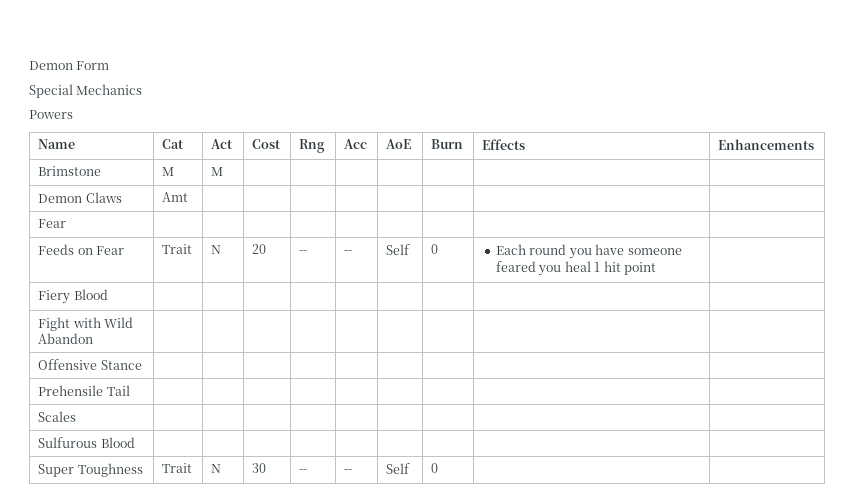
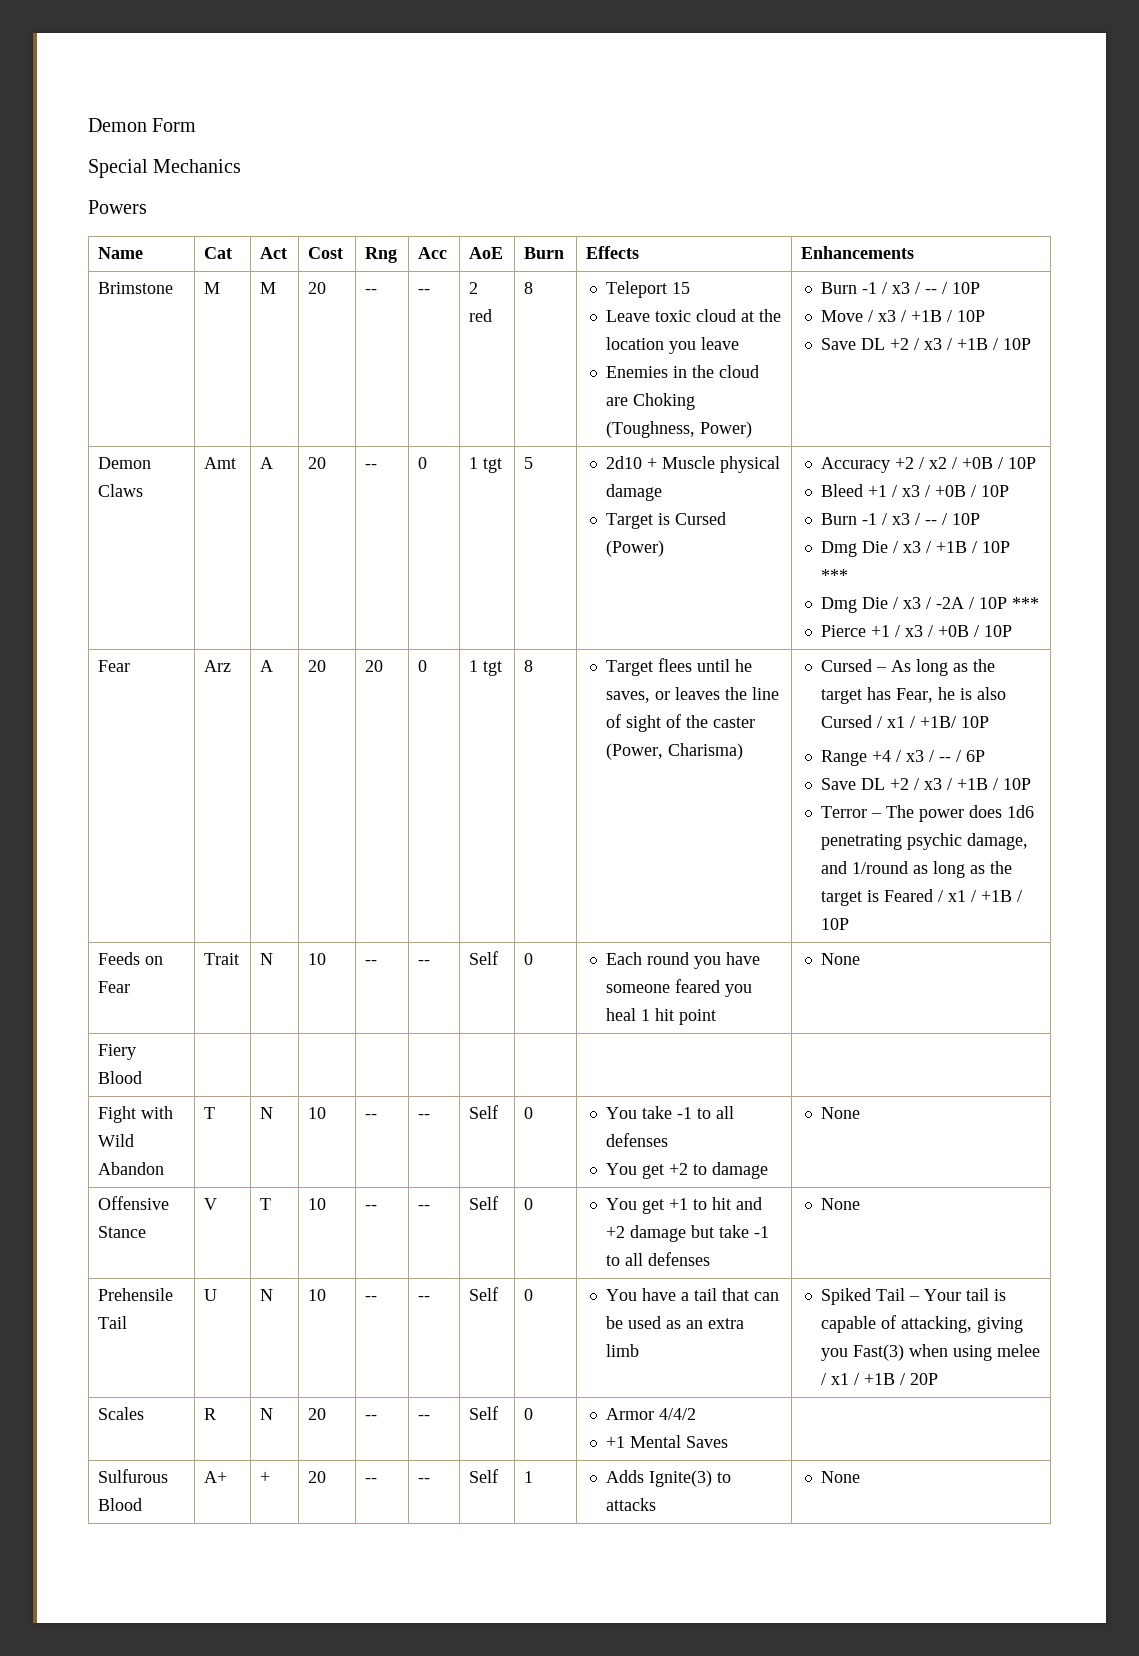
[38,192,122,203] [162,192,189,202] [38,219,67,228] | | | | | | // Demon Claws | Amt | | | | | | | | // Fear | | | | | | | | | -> [308,282,327,294] [365,289,378,294] [418,289,431,294] [469,282,479,294] [469,309,493,322] [524,282,534,294] [605,281,690,298] [605,309,781,322] [605,337,739,354] [605,365,759,378] [605,393,695,410] [605,421,752,438] [820,282,980,294] [820,310,985,322] [820,338,1031,350] [98,457,152,469] [98,484,144,497] [204,457,237,469] [260,457,274,469] [308,457,327,469] [365,464,378,469] [418,457,428,469] [469,457,503,473] [524,457,534,469] [605,456,780,473] [605,484,662,501] [605,512,726,529] [605,540,664,557] [820,457,1036,473] [820,484,1009,497] [820,513,980,525] [820,541,1010,557] [820,569,848,581] [820,597,1039,613] [820,625,1012,637] [98,660,131,672] [204,660,232,672] [260,660,274,672] [308,660,327,672] [365,660,384,672] [418,660,428,672] [469,660,503,676] [524,660,534,672] [605,658,752,676] [605,687,779,703] [605,714,755,732] [605,743,743,760] [820,659,995,676] [820,687,1006,704] [820,715,989,728] [820,750,985,766] [820,778,1031,790] [820,805,1034,822] [820,833,1028,850] [820,861,1012,878] [820,889,1022,906] [820,918,849,930] 20 | -- | -- | 2 red | 8 | Teleport 15 // Leave toxic cloud at the location you leave // Enemies in the cloud are Choking (Toughness, Power) | Burn -1 / x3 / -- / 10P // Move / x3 / +1B / 10P // Save DL +2 / x3 / +1B / 10P // Demon Claws | Amt | A | 20 | -- | 0 | 1 tgt | 5 | 2d10 + Muscle physical damage // Target is Cursed (Power) | Accuracy +2 / x2 / +0B / 10P // Bleed +1 / x3 / +0B / 10P // Burn -1 / x3 / -- / 10P // Dmg Die / x3 / +1B / 10P *** // Dmg Die / x3 / -2A / 10P *** // Pierce +1 / x3 / +0B / 10P // Fear | Arz | A | 20 | 20 | 0 | 1 tgt | 8 | Target flees until he saves, or leaves the line of sight of the caster (Power, Charisma) | Cursed – As long as the target has Fear, he is also Cursed / x1 / +1B/ 10P // Range +4 / x3 / -- / 6P // Save DL +2 / x3 / +1B / 10P // Terror – The power does 1d6 penetrating psychic damage, and 1/round as long as the target is Feared / x1 / +1B / 10P
[252,244,267,254] 20 -> [308,953,327,965] 10
(656, 268) | -> [820,953,860,965] | None
[38,359,142,370] [38,385,130,396] [38,411,77,422] [38,437,135,448] [38,463,143,477] [162,463,193,473] [211,464,222,473] [252,463,267,473] [299,469,308,473] [344,469,353,473] [386,463,411,474] [431,463,439,473] | | | | | | | | // Offensive Stance | | | | | | | | | // Prehensile Tail | | | | | | | | | // Scales | | | | | | | | | // Sulfurous Blood | | | | | | | | | // Super Toughness | Trait | N | 30 | -- | -- | Self | 0 | | -> [204,1107,216,1119] [260,1107,274,1119] [308,1107,327,1119] [365,1114,378,1119] [418,1114,431,1119] [469,1105,499,1119] [524,1107,534,1119] [605,1106,734,1119] [605,1133,668,1147] [605,1162,768,1179] [820,1107,860,1119] [98,1196,170,1210] [98,1226,147,1238] [204,1198,218,1210] [260,1198,272,1210] [308,1198,327,1210] [365,1205,378,1210] [418,1205,431,1210] [469,1196,499,1210] [524,1198,534,1210] [605,1197,762,1214] [605,1225,769,1242] [605,1252,710,1266] [820,1198,860,1210] [98,1288,174,1301] [98,1316,128,1329] [204,1289,218,1301] [260,1289,274,1301] [308,1289,327,1301] [365,1296,378,1301] [418,1296,431,1301] [469,1287,499,1301] [524,1289,534,1301] [605,1288,779,1301] [605,1316,744,1329] [605,1344,639,1357] [820,1288,1006,1305] [820,1315,1023,1333] [820,1344,1040,1361] [820,1373,938,1385] [98,1407,145,1420] [204,1408,217,1420] [260,1408,274,1420] [308,1408,327,1420] [365,1415,378,1420] [418,1415,431,1420] [469,1406,499,1420] [524,1408,534,1420] [605,1408,696,1420] [605,1435,728,1448] [98,1469,169,1483] [98,1498,143,1511] [204,1471,228,1483] [260,1471,271,1483] [308,1471,327,1483] [365,1478,378,1483] [418,1478,431,1483] [469,1469,499,1483] [524,1471,534,1483] [605,1470,731,1487] [605,1498,656,1511] [820,1471,860,1483] T | N | 10 | -- | -- | Self | 0 | You take -1 to all defenses // You get +2 to damage | None // Offensive Stance | V | T | 10 | -- | -- | Self | 0 | You get +1 to hit and +2 damage but take -1 to all defenses | None // Prehensile Tail | U | N | 10 | -- | -- | Self | 0 | You have a tail that can be used as an extra limb | Spiked Tail – Your tail is capable of attacking, giving you Fast(3) when using melee / x1 / +1B / 20P // Scales | R | N | 20 | -- | -- | Self | 0 | Armor 4/4/2 // +1 Mental Saves | // Sulfurous Blood | A+ | + | 20 | -- | -- | Self | 1 | Adds Ignite(3) to attacks | None

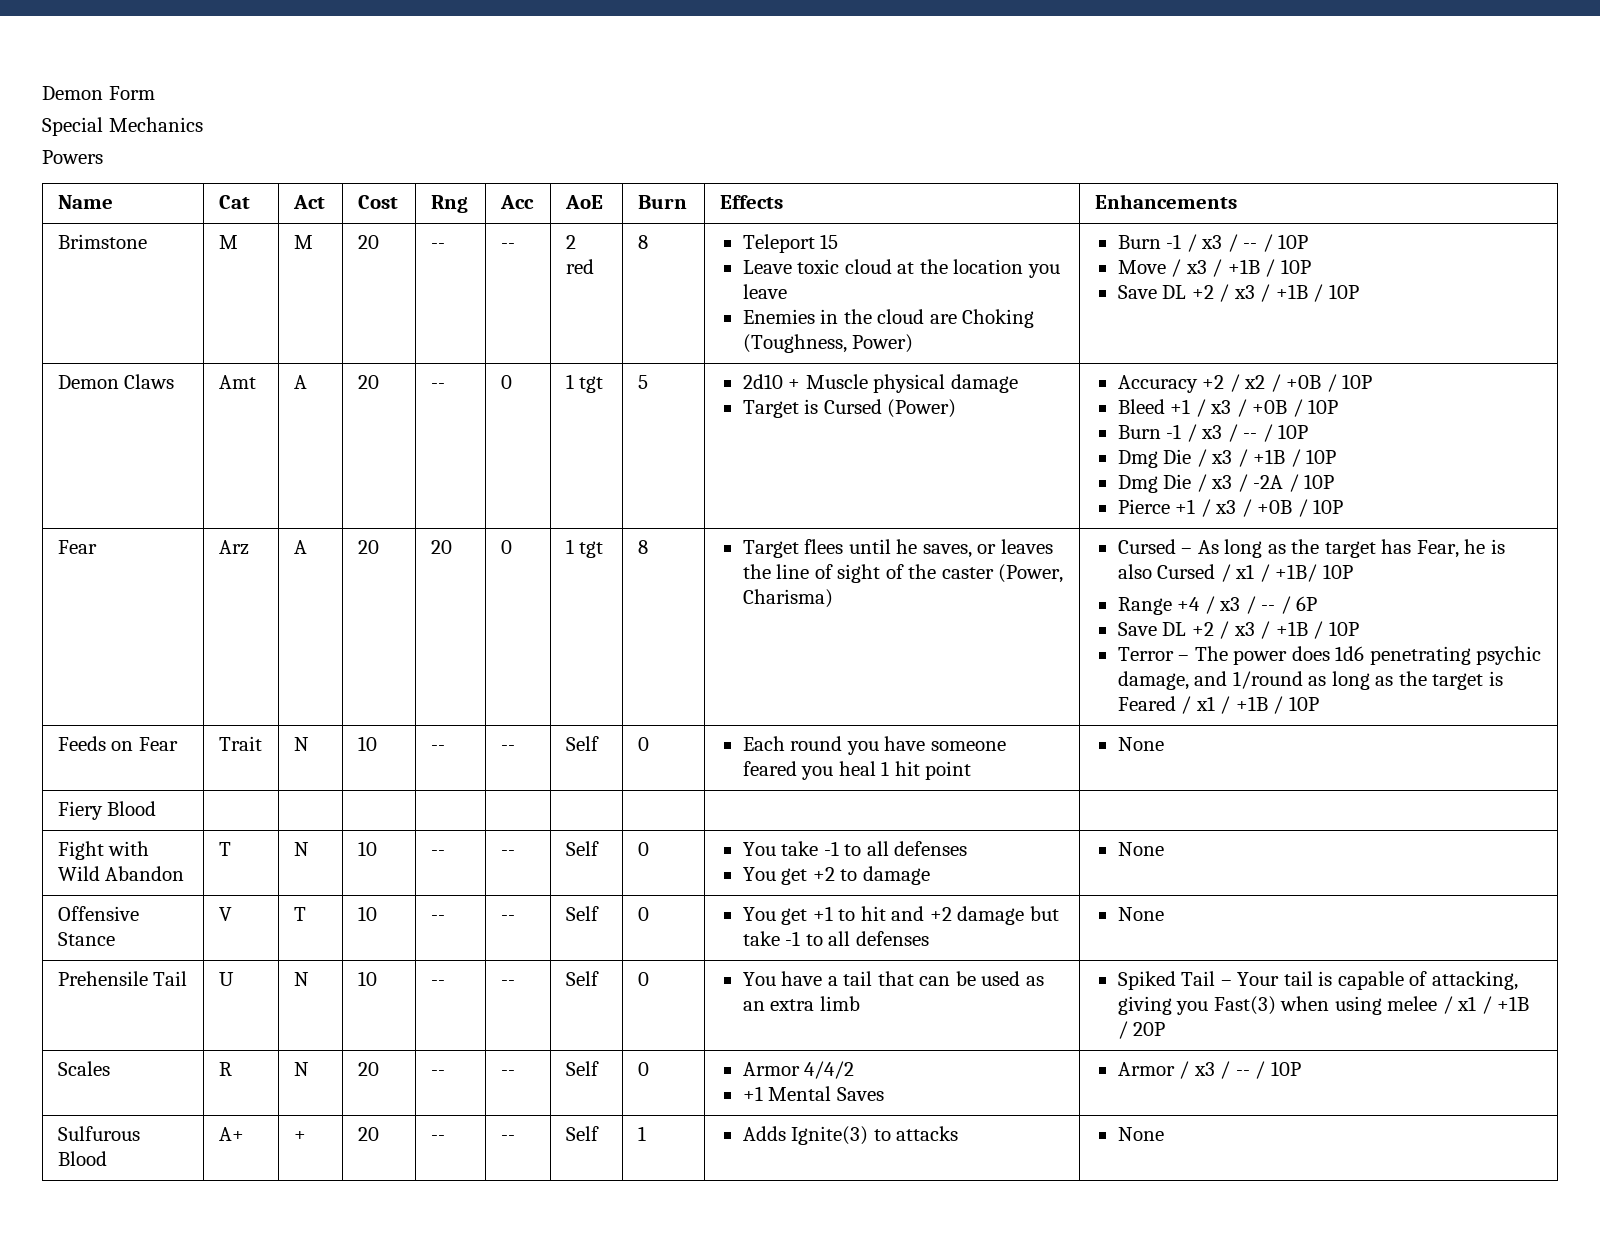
[820,569,848,581] *** -> (1337, 456) none
[1011,597,1039,609] *** -> (1335, 481) none
(728, 1442) none -> [1117,1061,1301,1079] Armor / x3 / -- / 10P

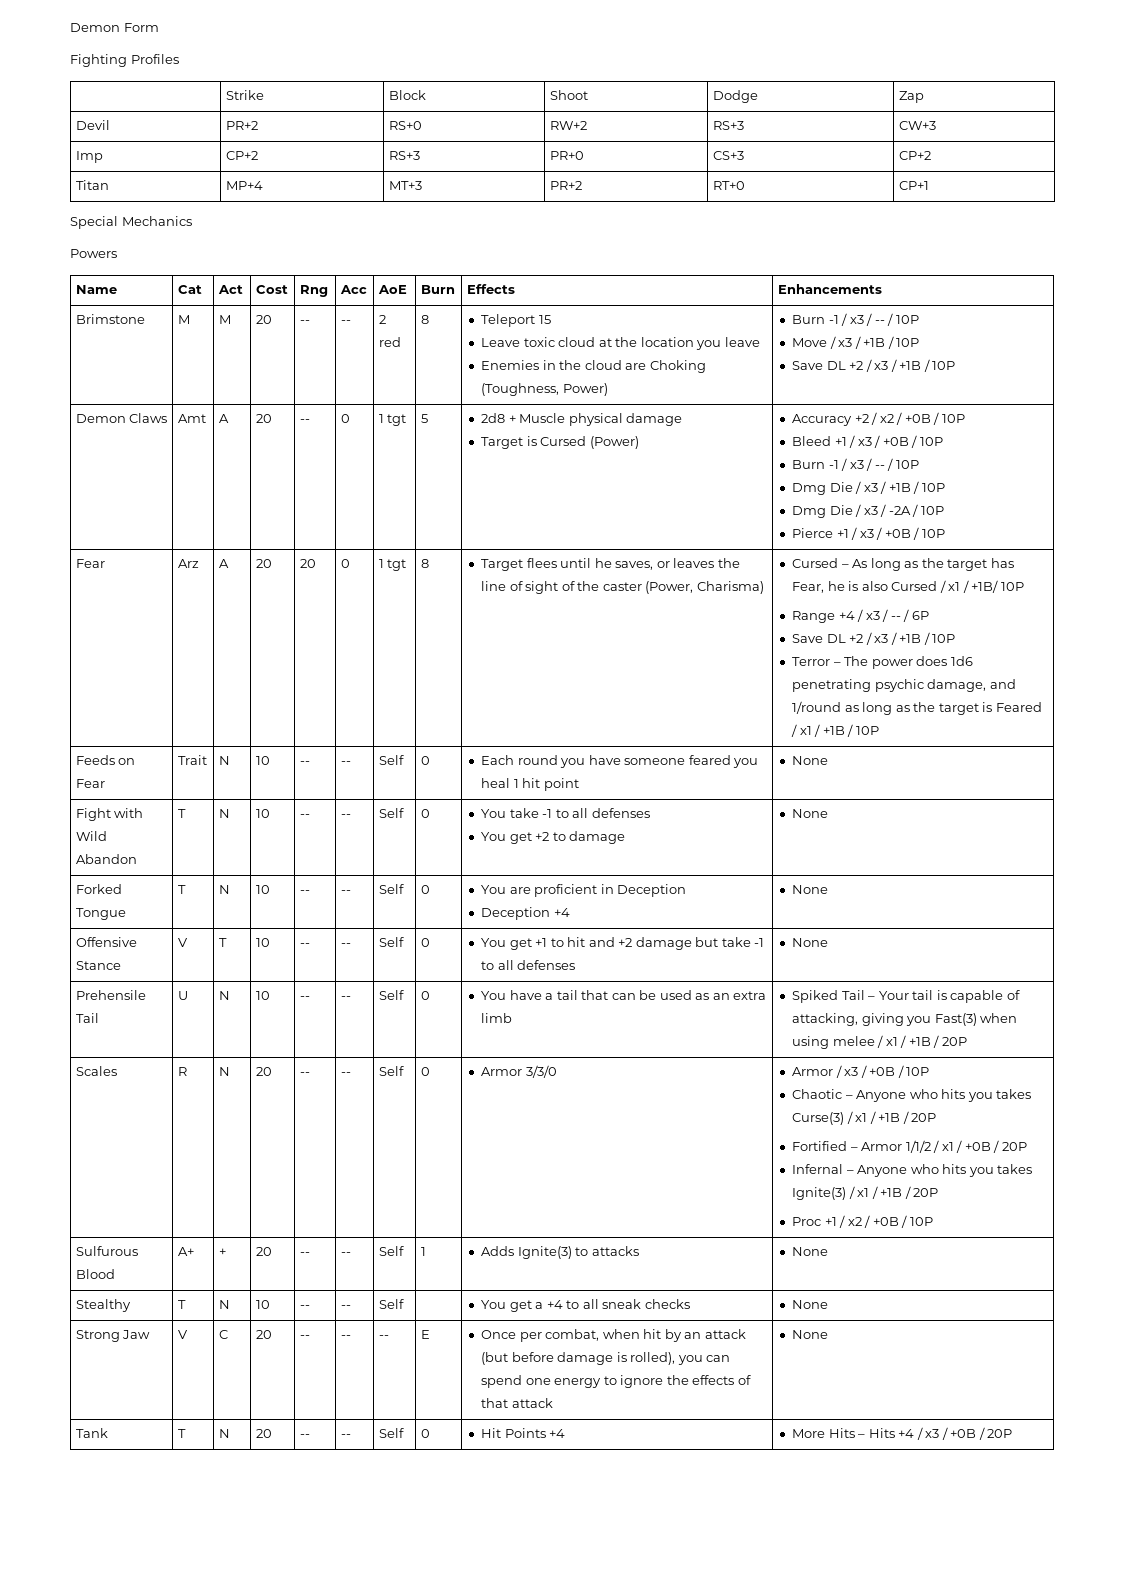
(155, 93) none -> [70,54,179,67] [225,90,264,100] [388,90,426,100] [549,90,588,100] [712,90,758,103] [898,91,924,103] [75,120,110,130] [225,121,258,130] [388,121,422,130] [549,121,587,130] [712,121,744,130] [898,121,936,130] [75,151,103,163] [225,151,258,160] [388,151,420,160] [549,151,584,160] [712,151,744,160] [898,151,931,160] [75,180,109,190] [225,181,263,190] [388,181,422,190] [549,181,582,190] [712,181,745,190] [898,181,929,190] // Fighting Profiles // | Strike | Block | Shoot | Dodge | Zap // Devil | PR+2 | RS+0 | RW+2 | RS+3 | CW+3 // Imp | CP+2 | RS+3 | PR+0 | CS+3 | CP+2 // Titan | MP+4 | MT+3 | PR+2 | RT+0 | CP+1
[742,374,783,389] 2d10 -> [481,413,506,423] 2d8
[57,801,157,820] // Fiery Blood | | | | | | | | | -> (829, 760) none
(1164, 849) none -> [75,884,122,894] [75,908,126,920] [177,885,186,894] [218,885,230,894] [255,885,270,894] [299,890,310,894] [340,890,351,894] [378,884,404,894] [420,885,430,894] [481,884,687,897] [481,907,570,920] [792,885,829,894] // Forked Tongue | T | N | 10 | -- | -- | Self | 0 | You are proficient in Deception // Deception +4 | None
[804,1061,855,1079] [742,1086,884,1101] 4/4/2 // +1 Mental Saves -> [525,1065,557,1078] 3/3/0
[1235,1070,1250,1076] -- -> [869,1065,930,1078] [792,1089,1032,1102] [792,1111,937,1125] [792,1140,1027,1153] [792,1164,1033,1177] [792,1186,939,1200] [792,1215,899,1228] +0B / 10P // Chaotic – Anyone who hits you takes Curse(3) / x1 / +1B / 20P // Fortified – Armor 1/1/2 / x1 / +0B / 20P // Infernal – Anyone who hits you takes Ignite(3) / x1 / +1B / 20P // Proc +1 / x2 / +0B
(1164, 1134) none -> [75,1299,131,1312] [177,1300,186,1309] [218,1300,230,1309] [255,1300,270,1309] [299,1305,310,1309] [340,1305,351,1309] [378,1299,404,1309] [481,1299,690,1312] [792,1300,829,1309] [75,1330,151,1342] [177,1330,188,1339] [218,1330,228,1339] [255,1330,272,1339] [299,1335,310,1339] [340,1335,351,1339] [378,1335,389,1339] [420,1330,430,1339] [481,1329,746,1342] [481,1352,731,1365] [481,1375,751,1388] [481,1398,553,1408] [792,1330,829,1339] [75,1428,108,1438] [177,1429,186,1438] [218,1429,230,1438] [255,1429,272,1438] [299,1434,310,1438] [340,1434,351,1438] [378,1428,404,1438] [420,1429,430,1438] [481,1428,566,1438] [792,1427,1013,1440] // Stealthy | T | N | 10 | -- | -- | Self | | You get a +4 to all sneak checks | None // Strong Jaw | V | C | 20 | -- | -- | -- | E | Once per combat, when hit by an attack (but before damage is rolled), you can spend one energy to ignore the effects of that attack | None // Tank | T | N | 20 | -- | -- | Self | 0 | Hit Points +4 | More Hits – Hits +4 / x3 / +0B / 20P

